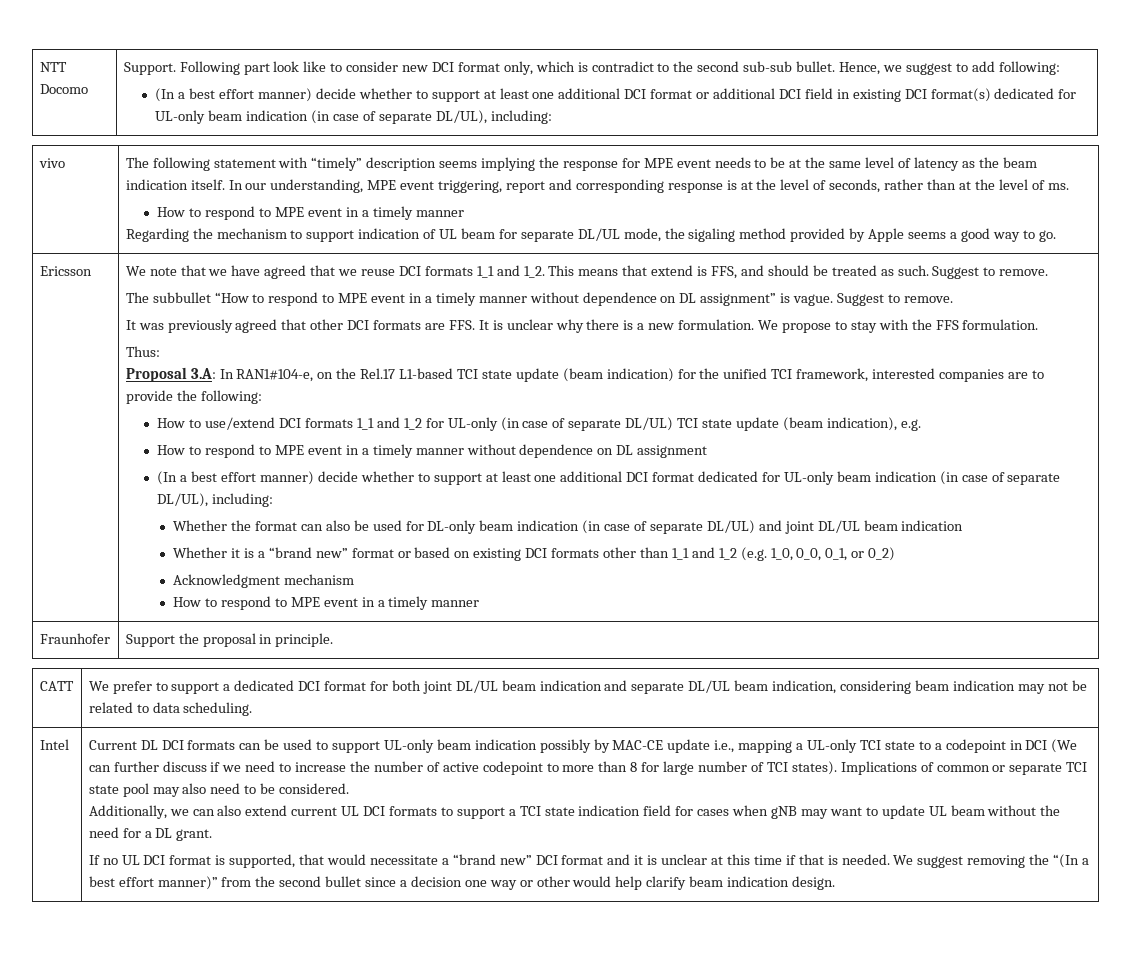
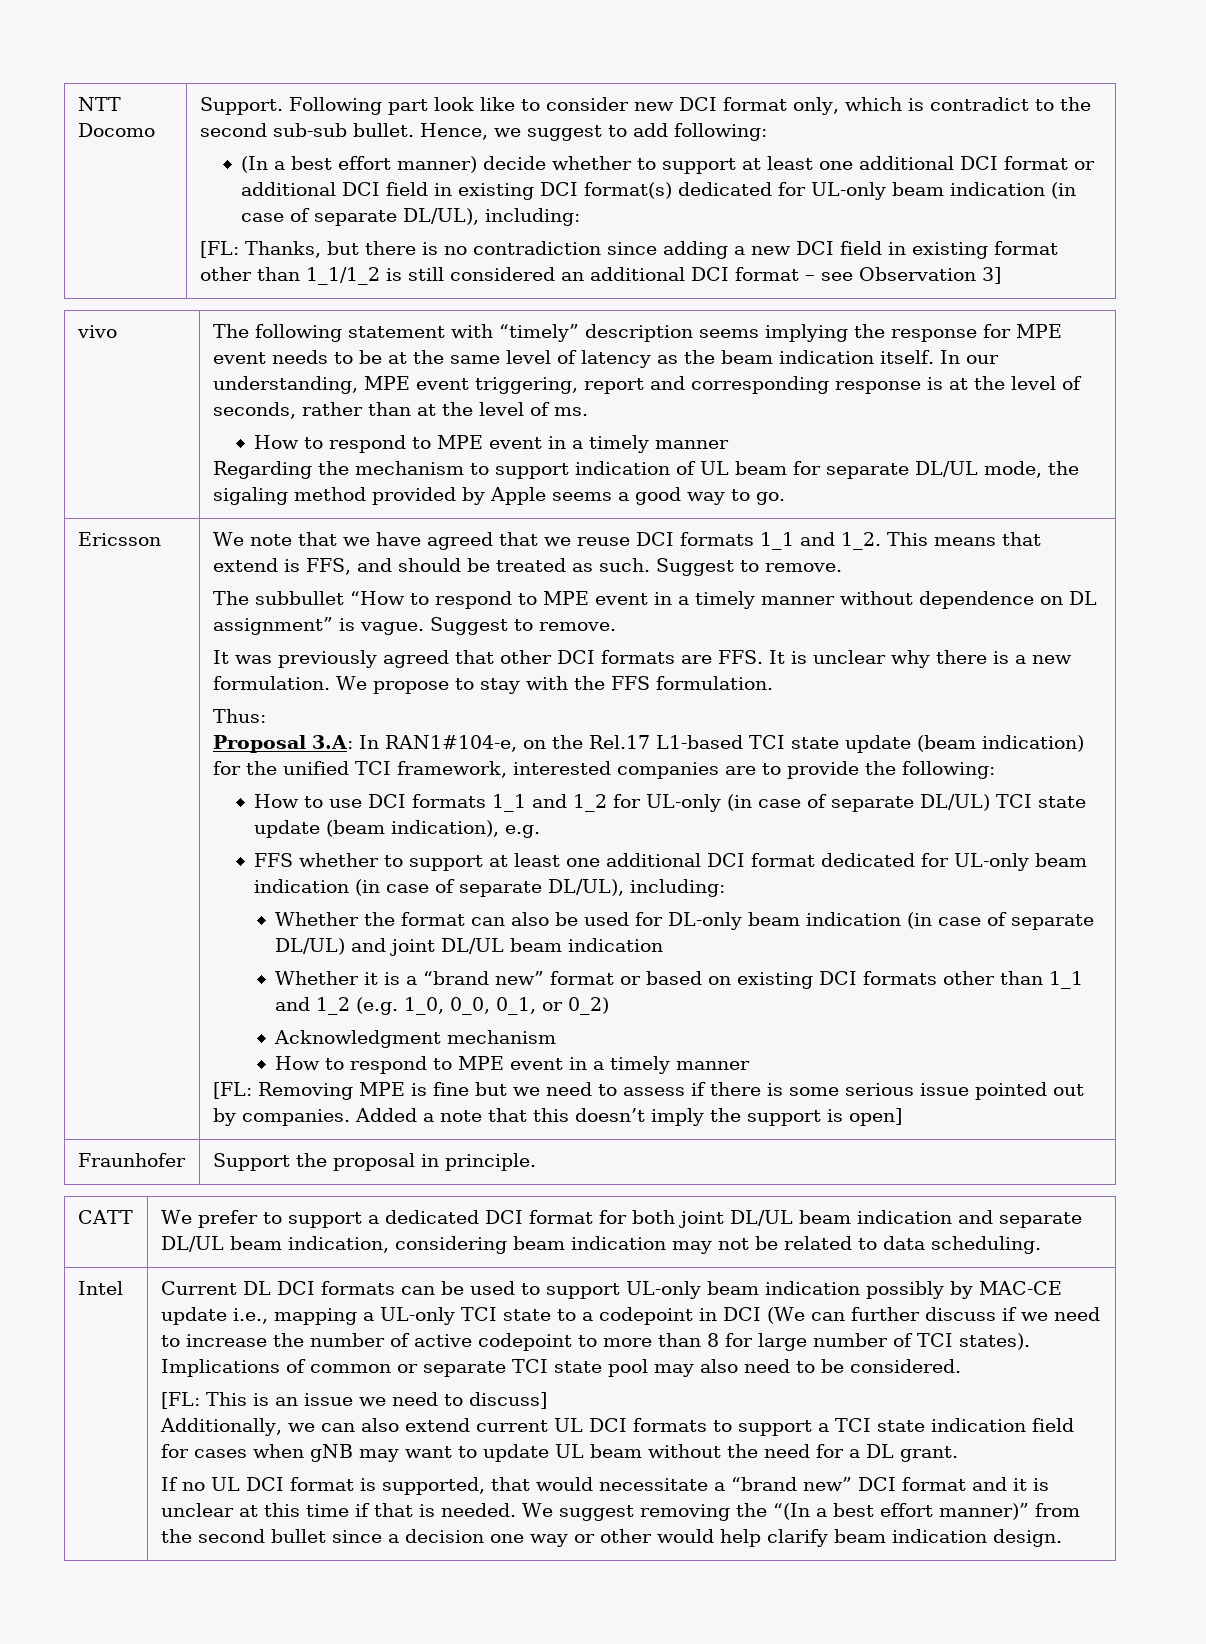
(552, 117) none -> [199,241,1058,259] [199,267,1001,285] // [FL: Thanks, but there is no contradiction since adding a new DCI field in existing format other than 1_1/1_2 is still considered an additional DCI format – see Observation 3]
[205,417,276,430] use/extend -> [329,799,363,808] use
[157,444,708,458] [157,471,358,485] How to respond to MPE event in a timely manner without dependence on DL assignment // (In a best effort manner) decide -> [254,853,294,867] FFS
(480, 603) none -> [212,1082,1084,1100] [212,1108,902,1126] // [FL: Removing MPE is fine but we need to assess if there is some serious issue pointed out by companies. Added a note that this doesn’t imply the support is open]
(350, 788) none -> [160,1392,547,1409] // [FL: This is an issue we need to discuss]

